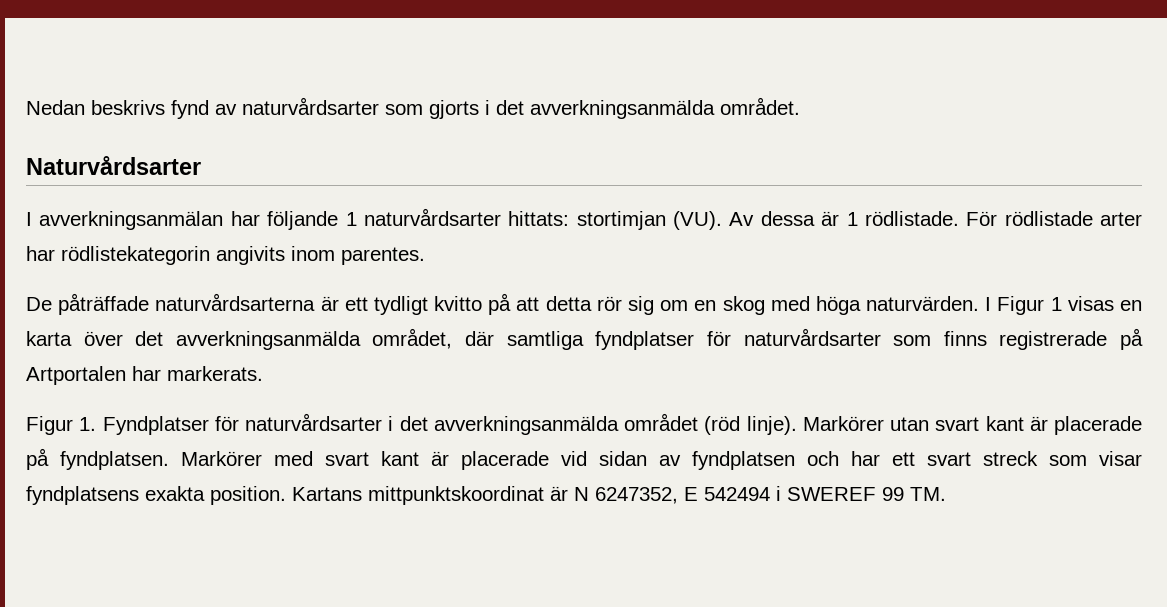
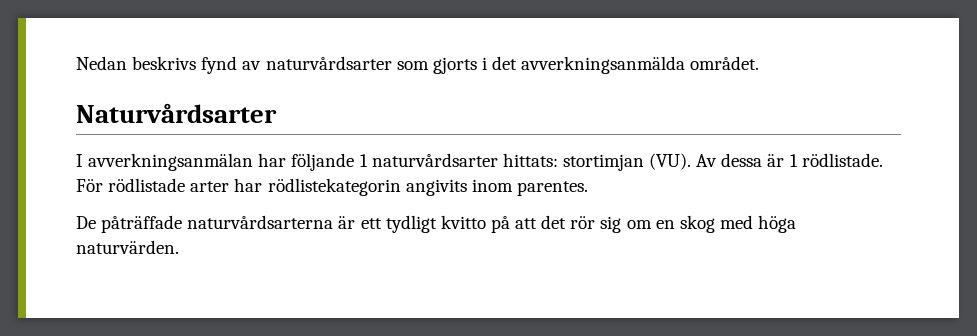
[545,296,592,311] detta -> [541,215,567,229] det
[985,296,1142,315] [26,328,1144,350] [26,366,263,385] [26,413,1142,435] [26,448,1142,470] [26,486,946,505] I Figur 1 visas en karta över det avverkningsanmälda området, där samtliga fyndplatser för naturvårdsarter som finns registrerade på Artportalen har markerats. // Figur 1. Fyndplatser för naturvårdsarter i det avverkningsanmälda området (röd linje). Markörer utan svart kant är placerade på fyndplatsen. Markörer med svart kant är placerade vid sidan av fyndplatsen och har ett svart streck som visar fyndplatsens exakta position. Kartans mittpunktskoordinat är N 6247352, E 542494 i SWEREF 99 TM. -> (179, 247) none

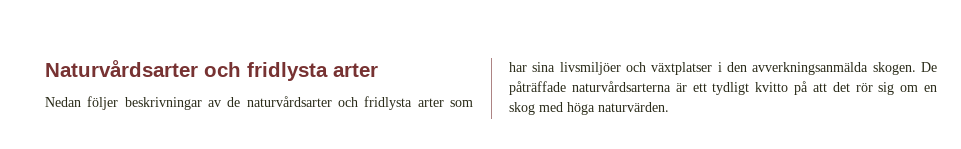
[76,56,760,74] [76,103,277,123] [76,153,883,171] [76,178,588,196] Nedan beskrivs fynd av naturvårdsarter som gjorts i det avverkningsanmälda området. // Naturvårdsarter // I avverkningsanmälan har följande 1 naturvårdsarter hittats: stortimjan (VU). Av dessa är 1 rödlistade. För rödlistade arter har rödlistekategorin angivits inom parentes. // -> [45,60,378,81] [45,96,473,110] [509,62,916,75] Naturvårdsarter och fridlysta arter // Nedan följer beskrivningar av de naturvårdsarter och fridlysta arter som har sina livsmiljöer och växtplatser i den avverkningsanmälda skogen.

